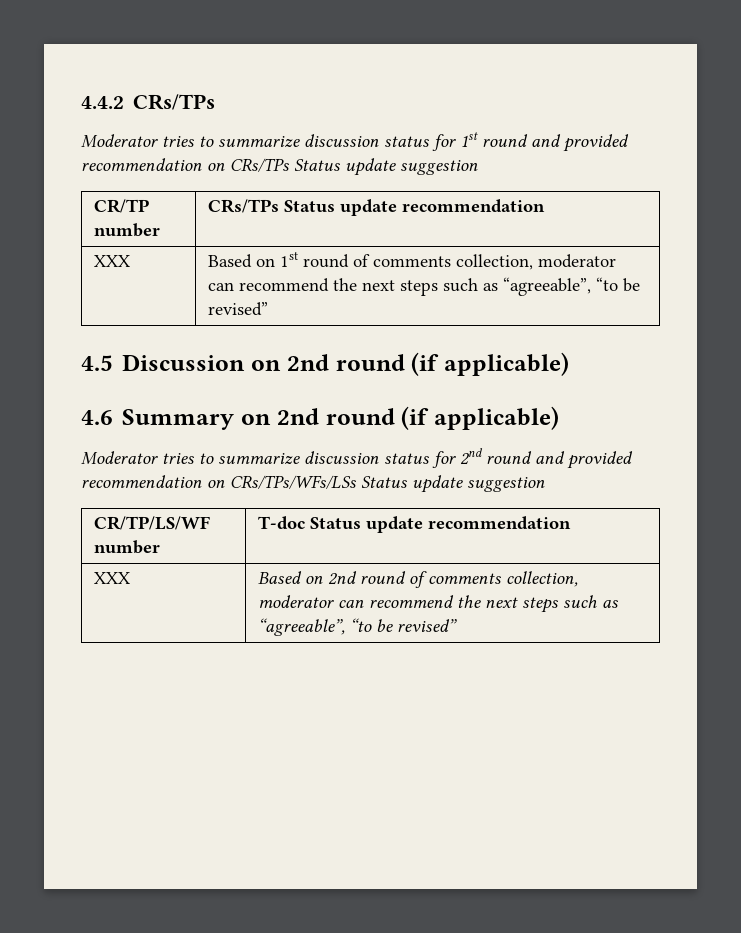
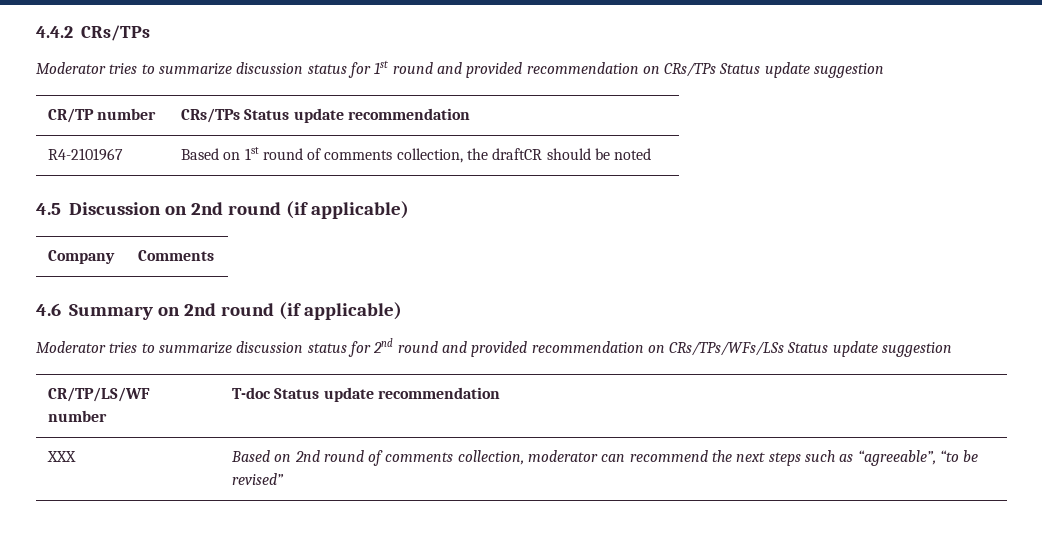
[94,255,131,267] XXX -> [47,148,123,161] R4-2101967
[538,254,617,268] [208,277,641,296] [208,302,269,316] moderator can recommend the next steps such as “agreeable”, “to be revised” -> [467,148,652,160] the draftCR should be noted
(569, 364) none -> [47,250,115,264] [137,250,214,261] // Company | Comments

